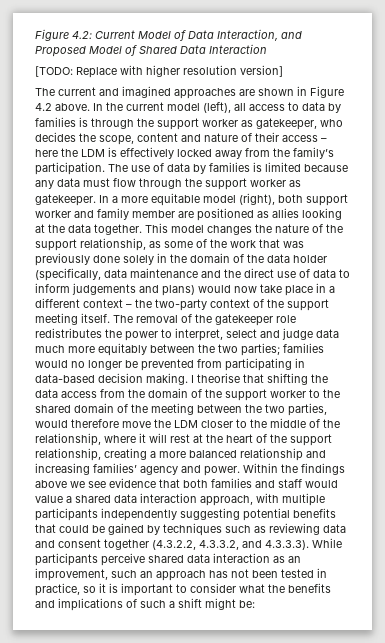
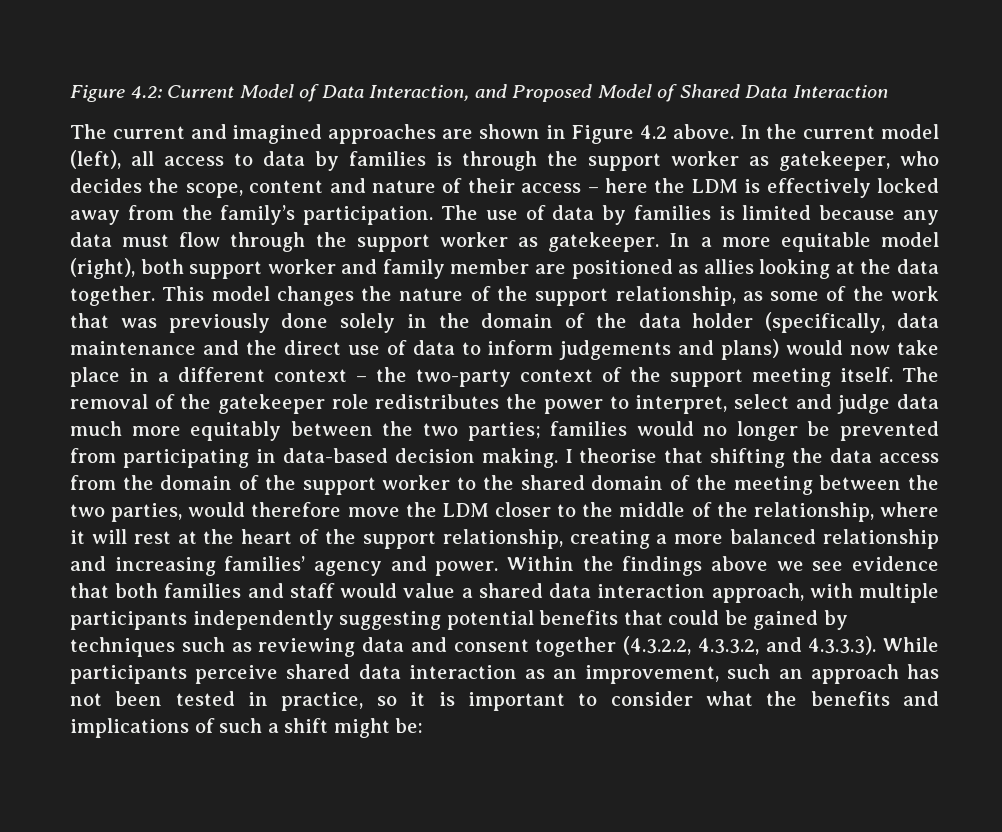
[35,65,283,78] // [TODO: Replace with higher resolution version] -> (888, 91) none

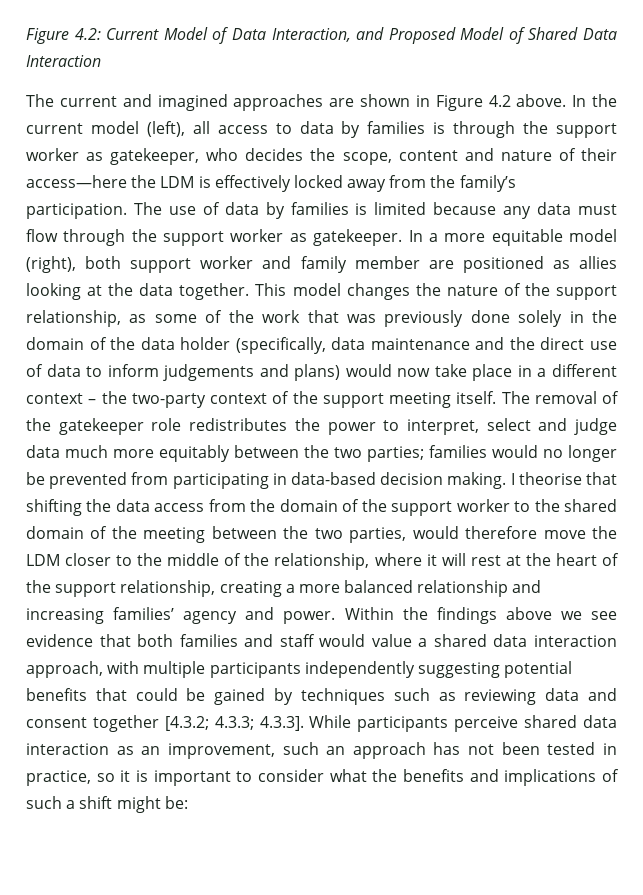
[521,178,648,193] access – here -> [26,175,127,188] access—here
[623,636,877,655] (4.3.2.2, 4.3.3.2, and 4.3.3.3). -> [164,716,304,731] [4.3.2; 4.3.3; 4.3.3].

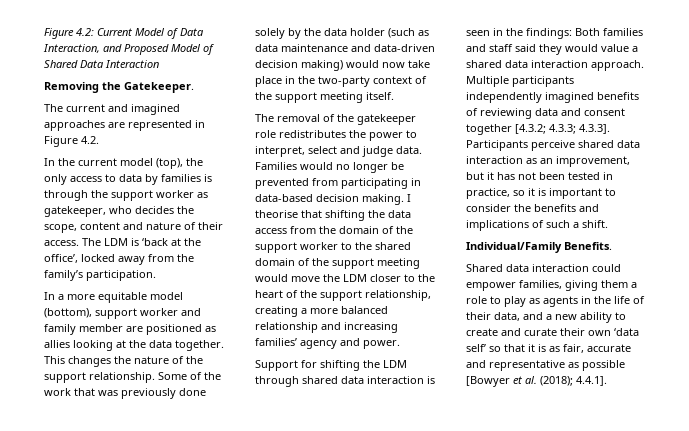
(101, 61) none -> [44,82,194,93] // Removing the Gatekeeper.
[360,94,410,107] shown -> [128,120,192,131] represented
[488,94,567,107] 4.2 above. -> [81,136,99,144] 4.2. //
[146,121,210,137] (left), all -> [156,158,203,169] [44,174,67,185] (top), the only
[26,175,291,192] access—here the LDM is effectively -> [44,238,201,246] [44,254,78,263] access. The LDM is ‘back at the office’,
[133,202,617,219] [26,229,403,246] The use of data by families is limited because any data must flow through the support worker as gatekeeper. -> (156, 275) //
[26,256,122,273] (right), both -> [44,308,92,318] (bottom),
[292,283,341,296] model -> (65, 360) none
[26,310,197,327] relationship, as some -> [89,372,187,383] relationship. Some
[569,310,617,323] [26,337,107,350] in the domain of -> [288,28,301,39] by
[235,337,326,354] (specifically, -> [388,28,429,38] (such as
[509,337,617,350] [26,364,341,381] the direct use of data to inform judgements and plans) -> [374,44,435,52] [255,60,343,71] data-driven decision making)
[537,364,618,377] [26,393,97,404] a different context – -> (295, 80) none
(497, 397) none -> (394, 96) //
[26,445,487,462] data much more equitably between the two parties; families -> [396,146,422,154] [255,162,297,170] data. Families
[143,526,538,543] meeting between the two parties, would therefore -> [332,258,420,269] [255,274,288,282] support meeting would
[167,553,551,570] middle of the relationship, where it will rest at the -> (435, 278) none
[344,607,618,624] [26,634,174,647] Within the findings above we see evidence that both -> [255,360,407,371] [255,376,435,387] [466,28,600,39] // Support for shifting the LDM through shared data interaction is seen in the findings: Both
(315, 640) none -> [515,44,562,55] said they
[26,661,573,678] [26,688,456,705] approach, with multiple participants independently suggesting potential benefits that could be gained by techniques such as -> [591,60,644,71] [466,76,574,87] [466,92,639,103] [466,108,478,116] approach. Multiple participants independently imagined benefits of
[309,715,449,732] While participants -> [466,140,528,151] Participants
[282,742,426,759] such an approach -> [466,172,494,180] but it
[329,769,367,782] what -> (511, 208) none
[79,796,188,813] shift might be: -> [582,220,608,228] [466,242,612,253] [466,264,621,272] [466,280,637,291] [466,296,645,307] [466,312,626,323] [466,328,639,336] [466,344,631,353] [466,360,625,371] [466,376,607,387] shift. // Individual/Family Benefits. // Shared data interaction could empower families, giving them a role to play as agents in the life of their data, and a new ability to create and curate their own ‘data self’ so that it is as fair, accurate and representative as possible [Bowyer et al. (2018); 4.4.1].

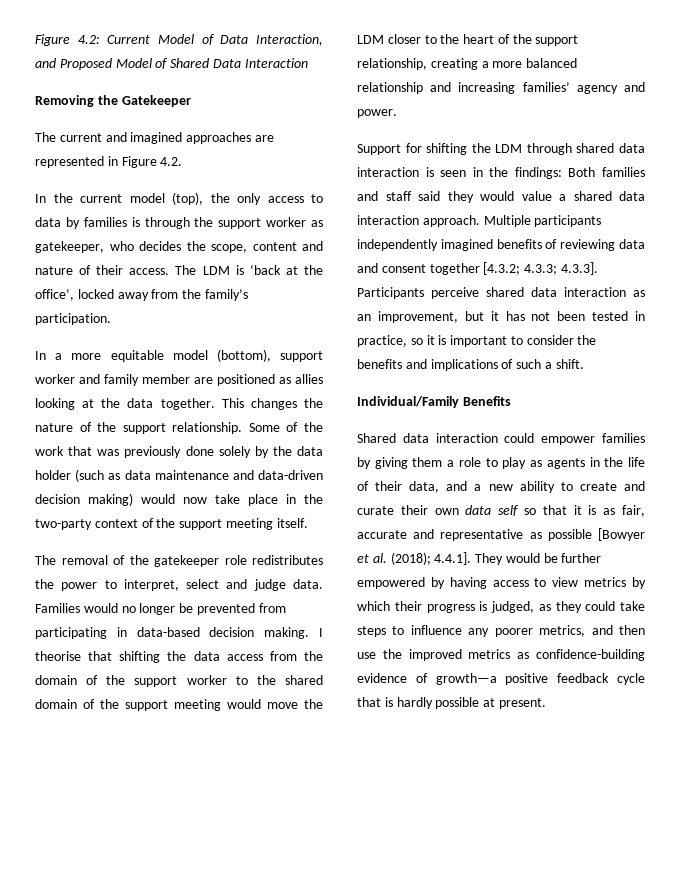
[124,82,194,93] Gatekeeper. -> [121,95,191,107] Gatekeeper
[564,242,612,250] Benefits. -> [462,396,511,406] Benefits
[519,280,562,289] families, -> [602,433,645,443] [357,457,371,469] families by
[614,328,639,336] [466,344,486,352] ‘data self’ -> [465,505,519,516] data self
(607, 381) none -> [475,553,602,565] [357,577,646,589] [357,601,645,613] [357,625,645,637] [357,649,645,661] [357,673,645,685] [357,697,546,709] They would be further empowered by having access to view metrics by which their progress is judged, as they could take steps to influence any poorer metrics, and then use the improved metrics as confidence-building evidence of growth—a positive feedback cycle that is hardly possible at present.

